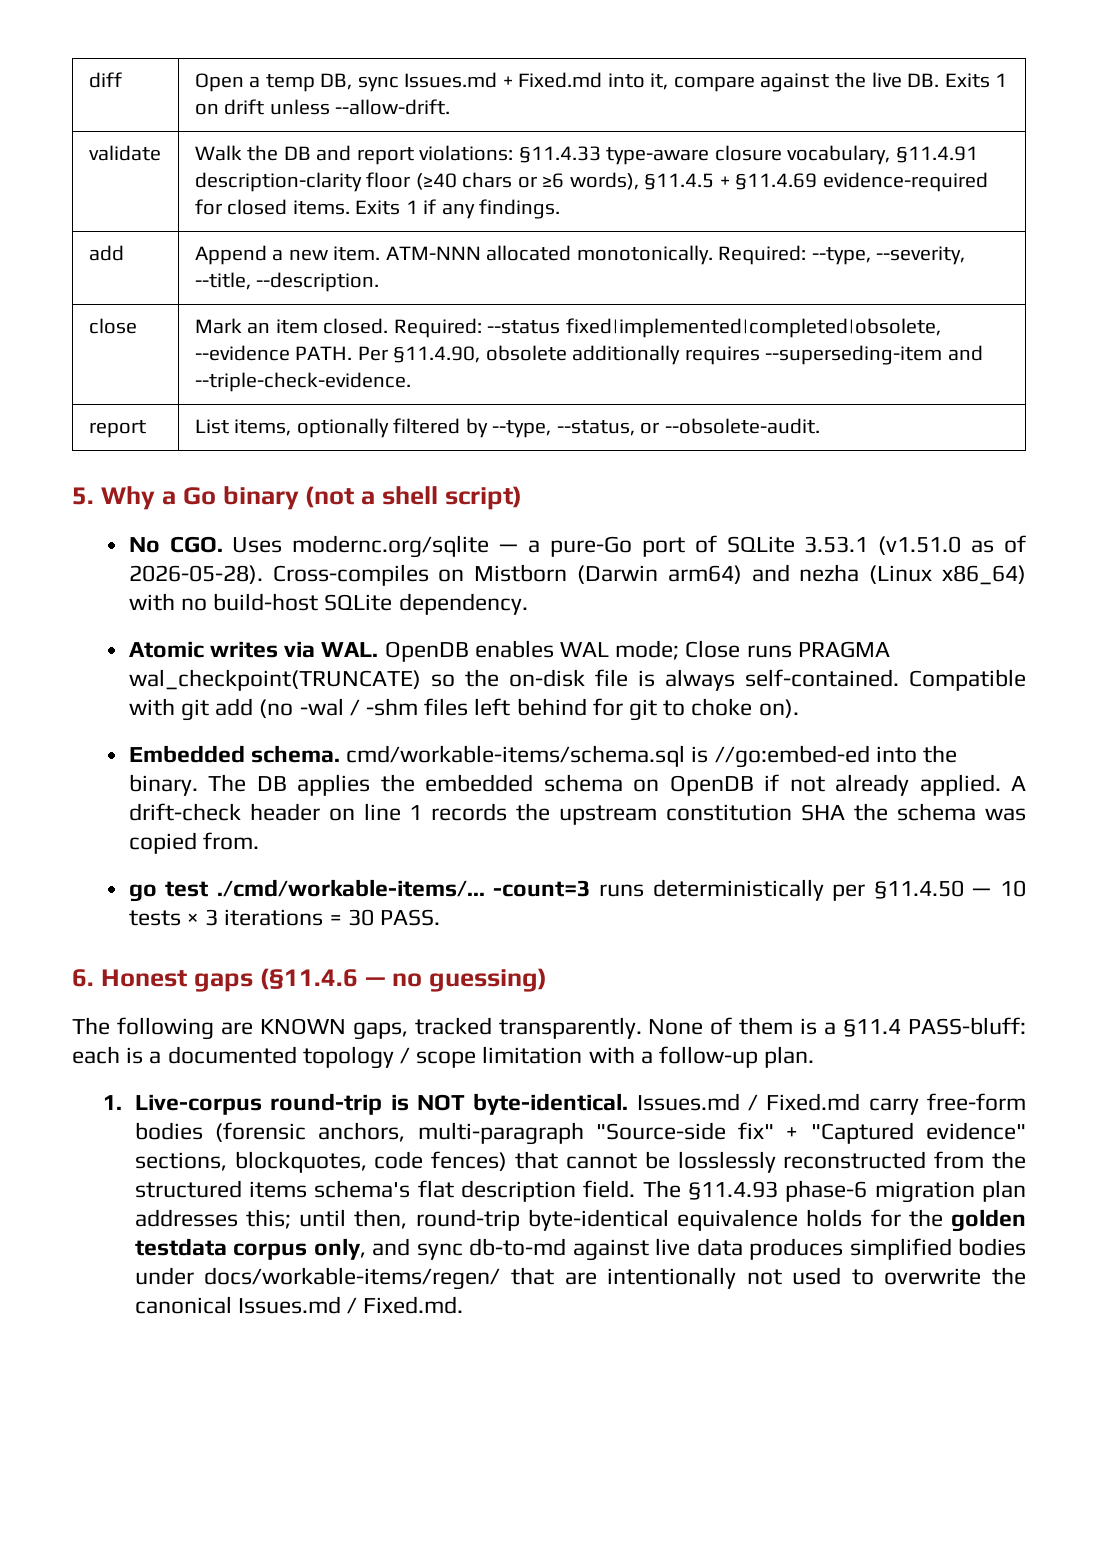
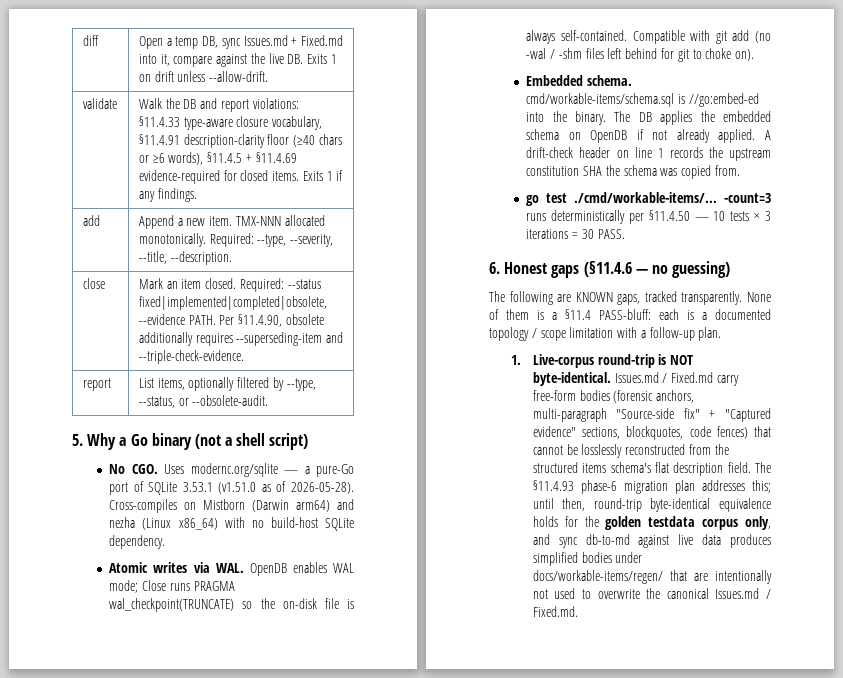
[385,246,481,260] ATM-NNN -> [235,216,281,226] TMX-NNN

